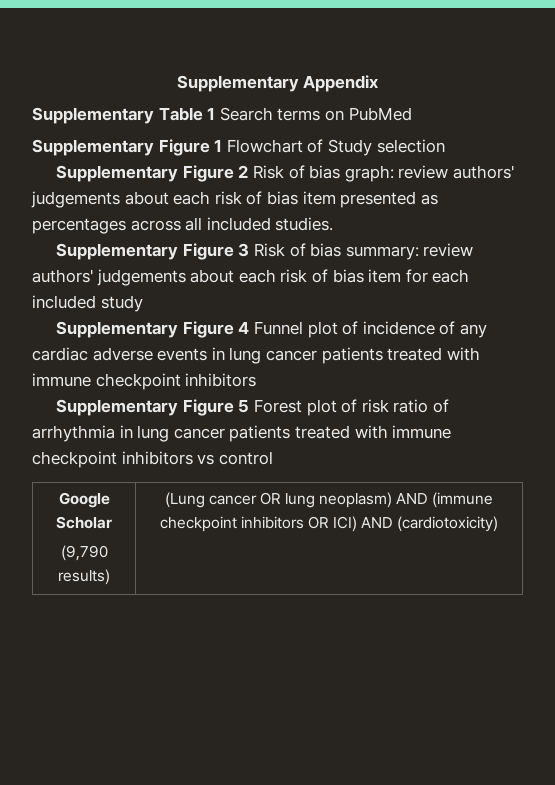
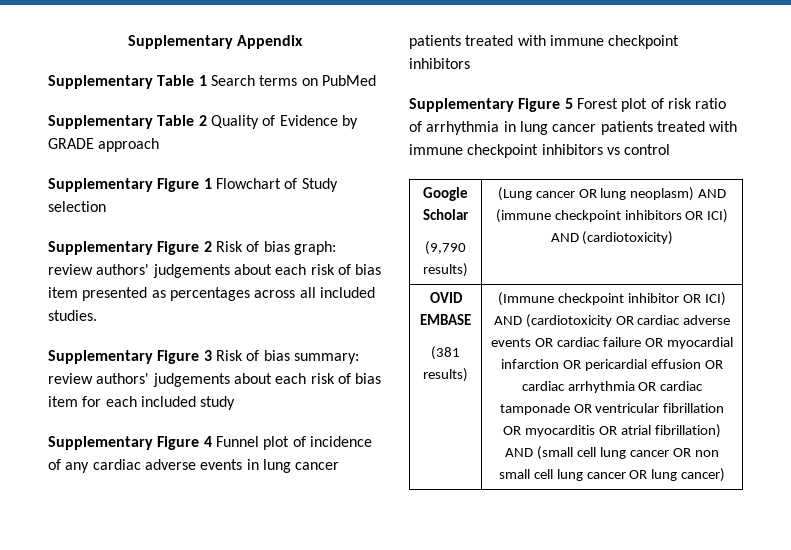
(412, 114) none -> [48,115,358,129] [48,138,160,152] // Supplementary Table 2 Quality of Evidence by GRADE approach
(498, 524) none -> [429,292,463,303] [420,314,471,325] [431,346,460,360] [423,368,468,382] [498,292,726,306] [493,314,731,328] [491,337,733,349] [501,359,723,371] [521,381,704,393] [499,403,725,415] [503,424,721,438] [505,446,719,460] [498,468,726,482] // OVID EMBASE // (381 results) | (Immune checkpoint inhibitor OR ICI) AND (cardiotoxicity OR cardiac adverse events OR cardiac failure OR myocardial infarction OR pericardial effusion OR cardiac arrhythmia OR cardiac tamponade OR ventricular fibrillation OR myocarditis OR atrial fibrillation) AND (small cell lung cancer OR non small cell lung cancer OR lung cancer)

